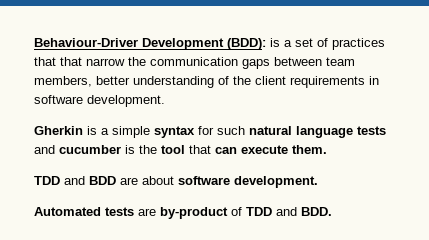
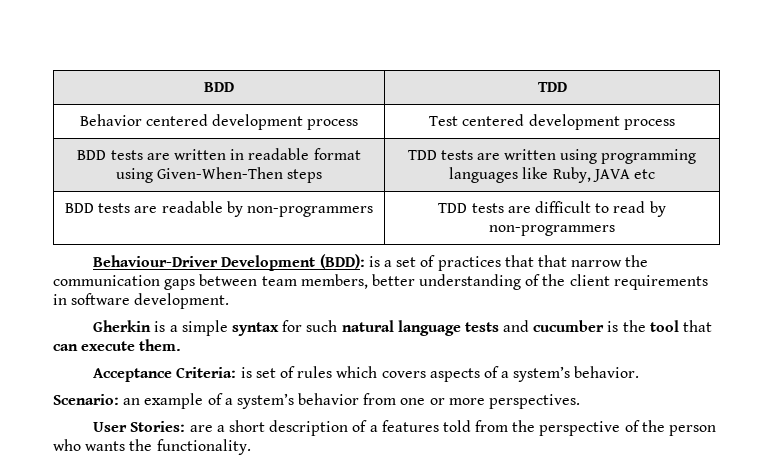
(34, 42) none -> [204,82,234,92] [537,82,567,92] [79,114,359,130] [429,114,675,130] [77,148,361,160] [115,167,323,183] [407,149,697,164] [449,167,655,183] [65,201,373,217] [438,201,666,217] [489,225,615,236] BDD | TDD // Behavior centered development process | Test centered development process // BDD tests are written in readable format using Given-When-Then steps | TDD tests are written using programming languages like Ruby, JAVA etc // BDD tests are readable by non-programmers | TDD tests are difficult to read by non-programmers //
[34,176,318,188] [34,207,332,219] TDD and BDD are about software development. // Automated tests are by-product of TDD and BDD. -> [93,366,640,382] [53,393,581,409] [93,420,716,436] [53,439,251,455] Acceptance Criteria: is set of rules which covers aspects of a system’s behavior. // Scenario: an example of a system’s behavior from one or more perspectives. // User Stories: are a short description of a features told from the perspective of the person who wants the functionality.

